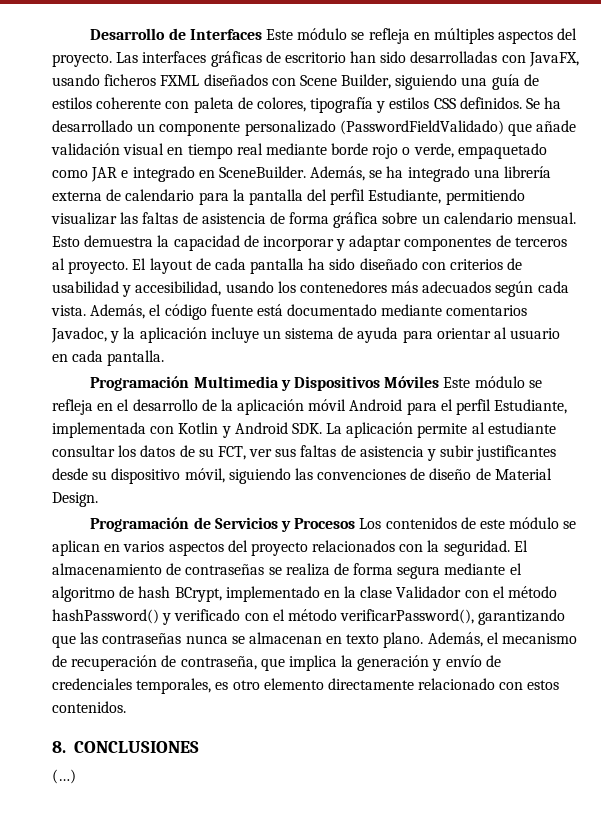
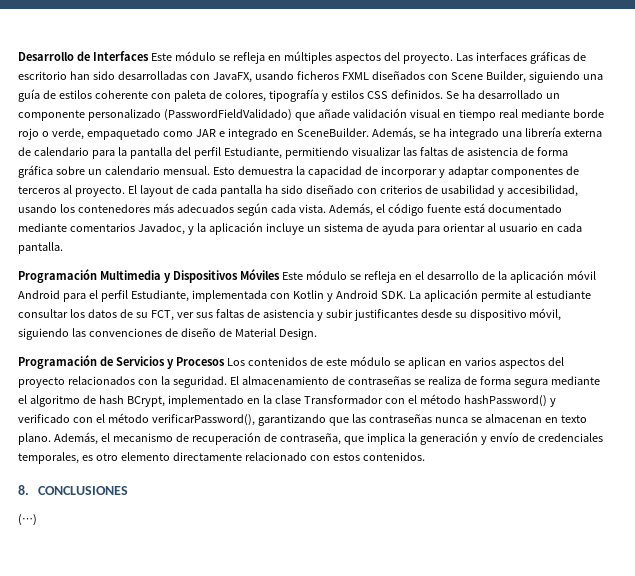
[396,586,462,598] Validador -> [303,395,383,404] Transformador

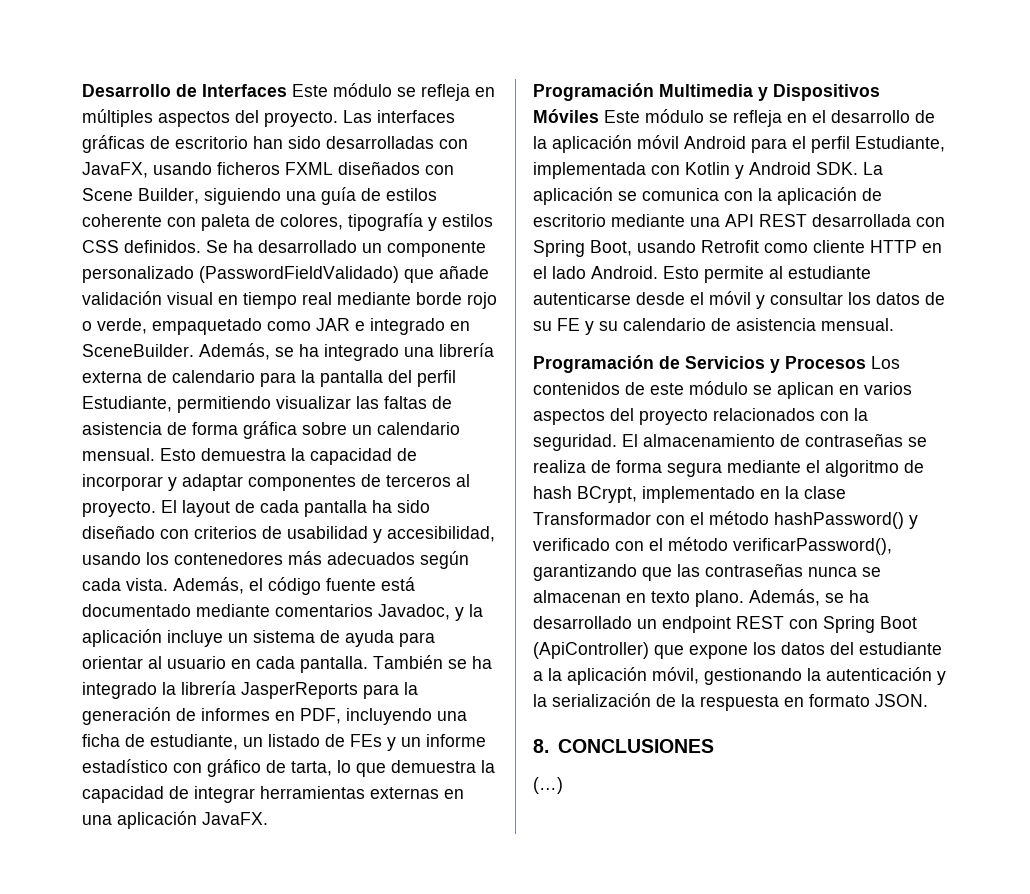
(63, 248) none -> [373,655,492,669] [82,681,418,699] [82,707,467,725] [82,734,486,751] [82,759,495,777] [82,786,464,803] [82,811,268,829] También se ha integrado la librería JasperReports para la generación de informes en PDF, incluyendo una ficha de estudiante, un listado de FEs y un informe estadístico con gráfico de tarta, lo que demuestra la capacidad de integrar herramientas externas en una aplicación JavaFX.
[480,290,591,302] permite al estudiante -> [618,187,882,205] [533,214,945,227] [533,240,942,257] [533,266,871,283] [533,291,765,309] se comunica con la aplicación de escritorio mediante una API REST desarrollada con Spring Boot, usando Retrofit como cliente HTTP en el lado Android. Esto permite al estudiante autenticarse desde el móvil y
[150,308,562,321] [18,328,317,340] FCT, ver sus faltas de asistencia y subir justificantes desde su dispositivo móvil, siguiendo las convenciones de diseño de Material Design. -> [557,318,894,335] FE y su calendario de asistencia mensual.
[100,432,603,445] [18,452,425,464] el mecanismo de recuperación de contraseña, que implica la generación y envío de credenciales temporales, es otro elemento directamente relacionado con estos contenidos. -> [825,590,869,603] [533,616,917,633] [533,642,942,659] [533,667,946,685] [533,693,928,711] se ha desarrollado un endpoint REST con Spring Boot (ApiController) que expone los datos del estudiante a la aplicación móvil, gestionando la autenticación y la serialización de la respuesta en formato JSON.

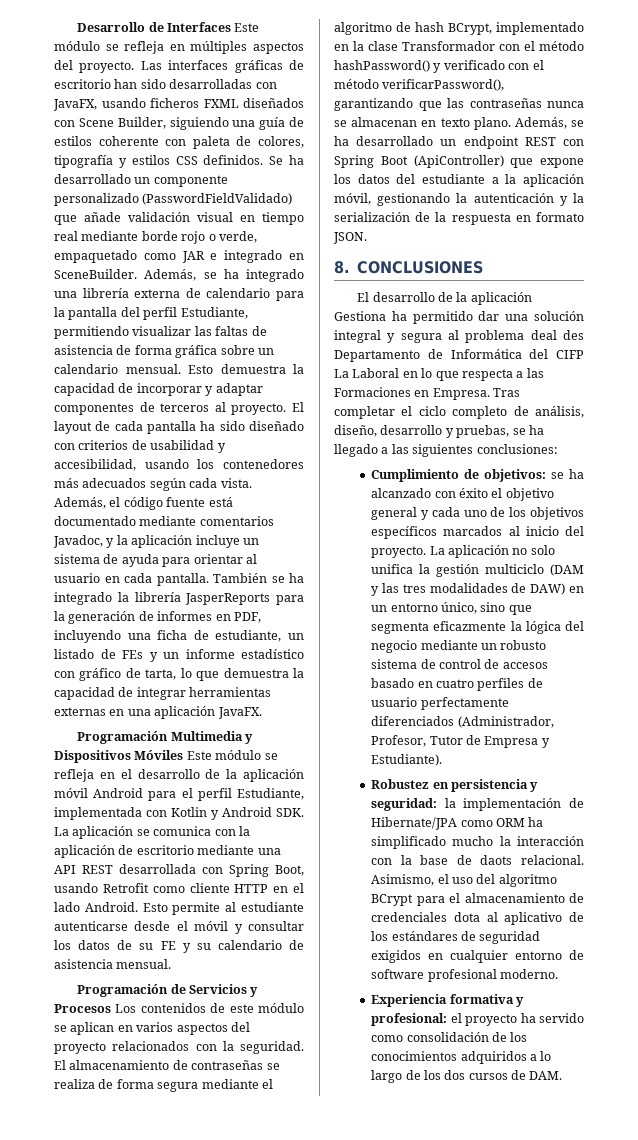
[533,777,563,794] (…) -> [357,292,532,305] [334,311,584,324] [334,330,584,343] [334,349,584,362] [334,368,544,381] [334,387,521,400] [334,406,584,419] [334,425,544,438] [334,444,558,457] [371,469,584,482] [371,488,554,501] [371,507,584,520] [371,526,584,539] [371,545,555,558] [371,564,584,577] [371,583,584,596] [371,602,532,615] [371,621,584,634] [371,640,547,653] [371,659,548,669] [371,678,543,691] [371,697,509,710] [371,716,554,728] [371,735,550,748] [371,754,443,766] [371,779,539,792] [371,798,584,811] [371,817,544,830] [371,836,584,849] [371,855,584,865] [371,874,557,887] [371,893,584,906] [371,912,584,925] [371,931,541,944] [371,950,584,963] [371,969,558,982] [371,994,524,1007] [371,1013,584,1026] [371,1032,528,1042] [371,1051,552,1064] [371,1070,563,1083] El desarrollo de la aplicación Gestiona ha permitido dar una solución integral y segura al problema deal des Departamento de Informática del CIFP La Laboral en lo que respecta a las Formaciones en Empresa. Tras completar el ciclo completo de análisis, diseño, desarrollo y pruebas, se ha llegado a las siguientes conclusiones: // Cumplimiento de objetivos: se ha alcanzado con éxito el objetivo general y cada uno de los objetivos específicos marcados al inicio del proyecto. La aplicación no solo unifica la gestión multiciclo (DAM y las tres modalidades de DAW) en un entorno único, sino que segmenta eficazmente la lógica del negocio mediante un robusto sistema de control de accesos basado en cuatro perfiles de usuario perfectamente diferenciados (Administrador, Profesor, Tutor de Empresa y Estudiante). // Robustez en persistencia y seguridad: la implementación de Hibernate/JPA como ORM ha simplificado mucho la interacción con la base de daots relacional. Asimismo, el uso del algoritmo BCrypt para el almacenamiento de credenciales dota al aplicativo de los estándares de seguridad exigidos en cualquier entorno de software profesional moderno. // Experiencia formativa y profesional: el proyecto ha servido como consolidación de los conocimientos adquiridos a lo largo de los dos cursos de DAM.

